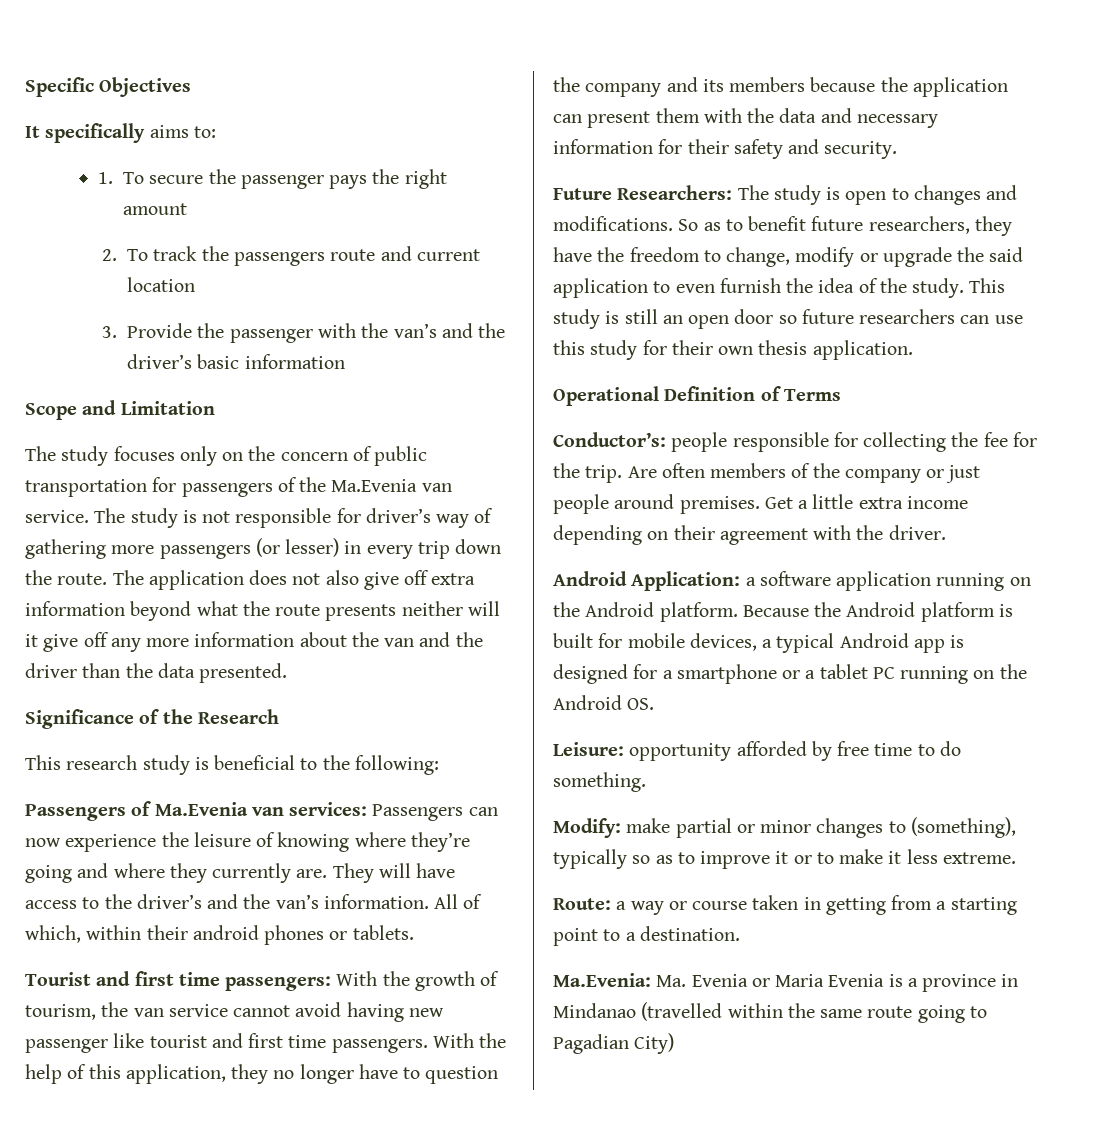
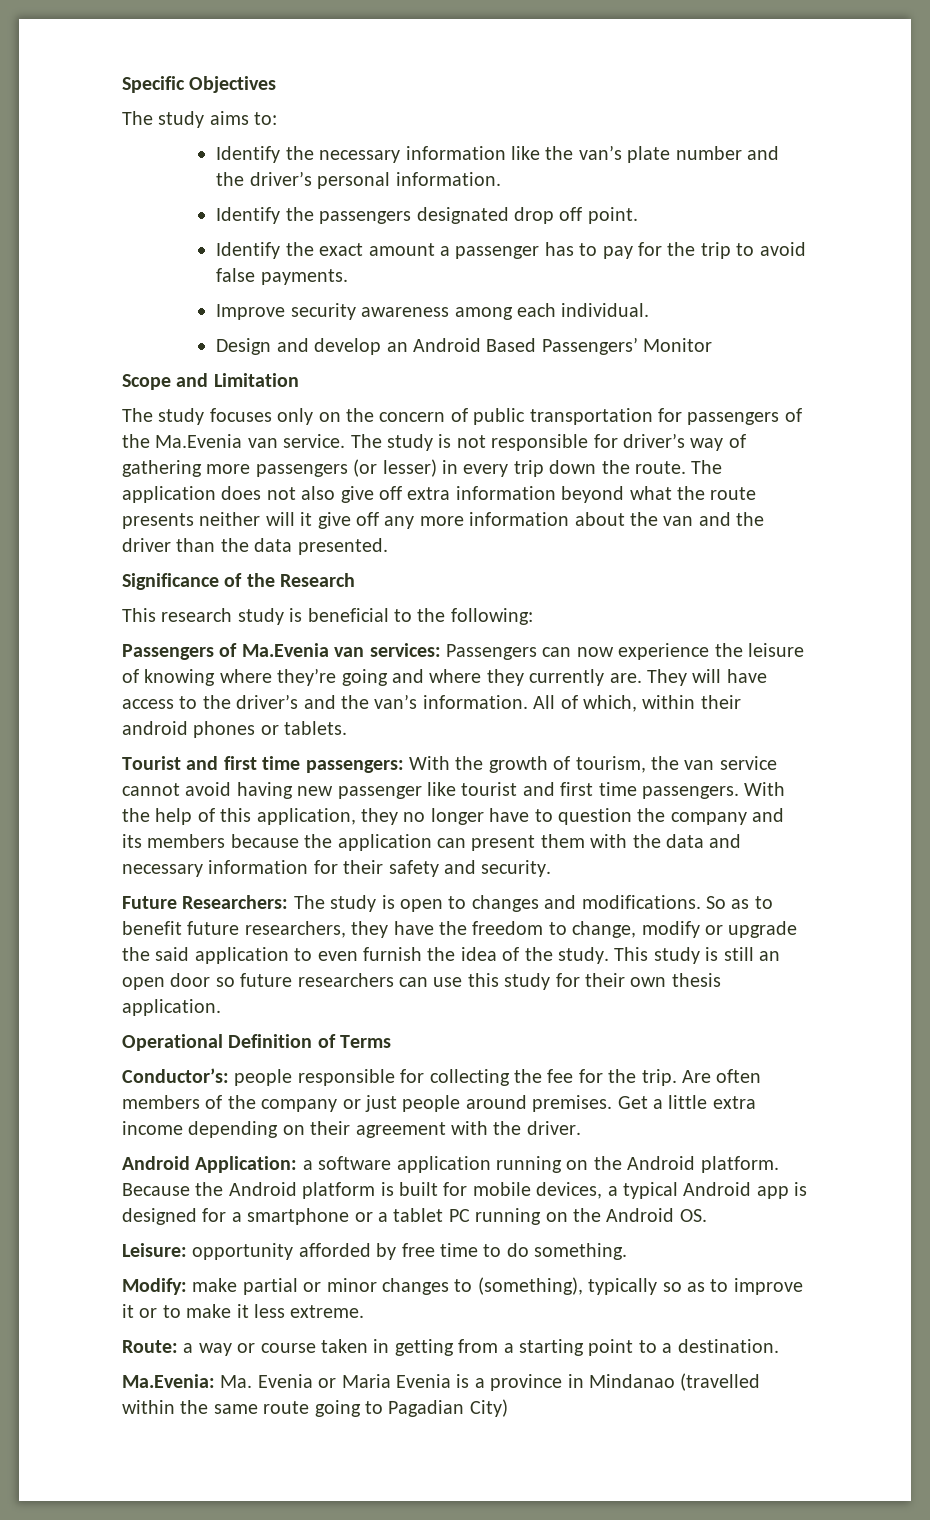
[25,123,146,143] It specifically -> [122,111,205,128] The study
[97,169,447,189] [123,203,188,215] [101,246,480,266] [127,277,196,292] [101,323,506,343] [127,354,345,369] 1. To secure the passenger pays the right amount // 2. To track the passengers route and current location // 3. Provide the passenger with the van’s and the driver’s basic information -> [216,145,779,163] [216,171,501,189] [216,207,638,224] [216,242,806,259] [216,268,348,285] [216,303,650,320] [216,337,713,355] Identify the necessary information like the van’s plate number and the driver’s personal information. // Identify the passengers designated drop off point. // Identify the exact amount a passenger has to pay for the trip to avoid false payments. // Improve security awareness among each individual. // Design and develop an Android Based Passengers’ Monitor

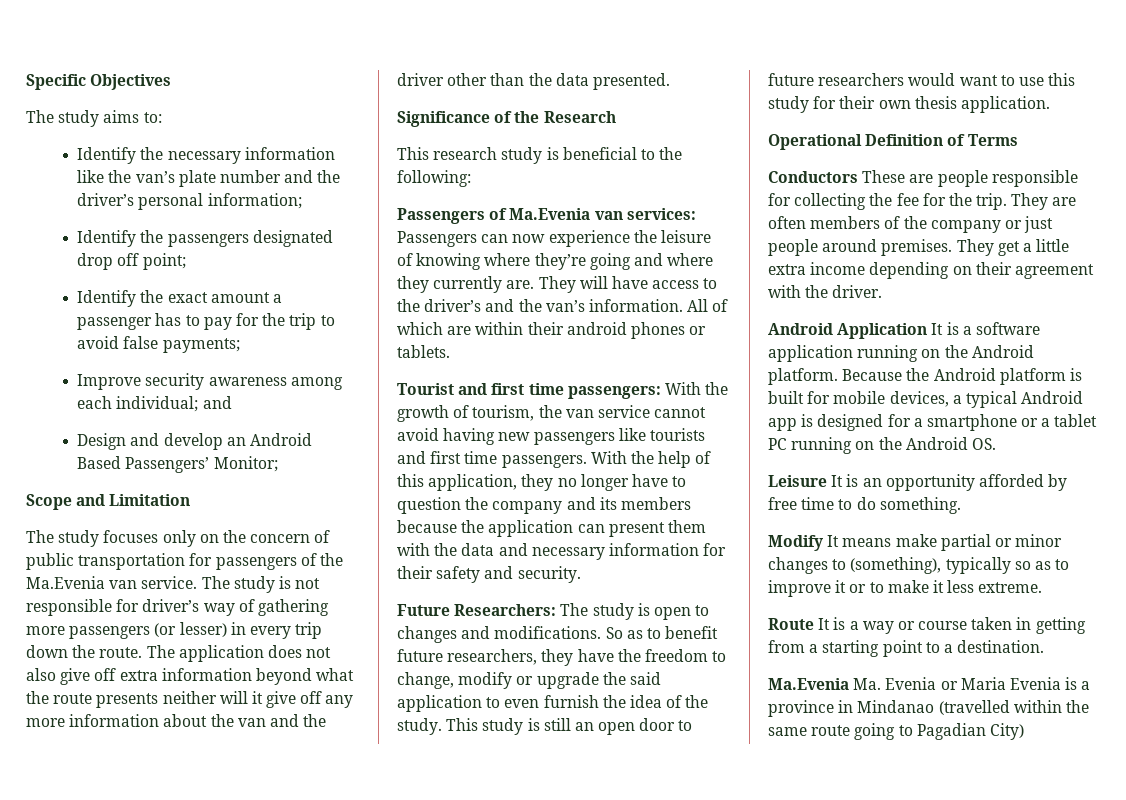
[395,172,501,186] information. -> [207,193,302,209] information;
[587,207,638,224] point. -> [142,253,186,270] point;
[260,269,348,285] payments. -> [162,338,240,353] payments;
[561,303,650,317] individual. -> [116,396,232,412] individual; and
[643,338,713,352] Monitor -> [213,456,278,472] Monitor;
(171, 545) none -> [447,73,488,86] other
[583,695,637,712] which, -> [397,322,472,335] which are
[337,782,518,799] passenger like tourist -> [533,428,705,445] passengers like tourists
[215,977,235,987] so -> [678,720,693,731] to
[399,977,428,987] can -> [908,73,1015,86] would want to
[122,1068,229,1083] Conductor’s: -> [768,170,934,183] Conductors These are
[681,1070,711,1083] Are -> [1011,193,1077,210] They are
[617,1096,648,1109] Get -> [956,239,1020,256] They get
[195,1156,298,1173] Application: -> [837,322,959,339] Application It is
[122,1243,187,1257] Leisure: -> [768,474,882,487] Leisure It is an
[122,1278,187,1295] Modify: -> [768,535,892,551] Modify It means
[122,1340,178,1353] Route: -> [768,617,846,630] Route It is
[122,1374,215,1388] Ma.Evenia: -> [768,678,849,690] Ma.Evenia

